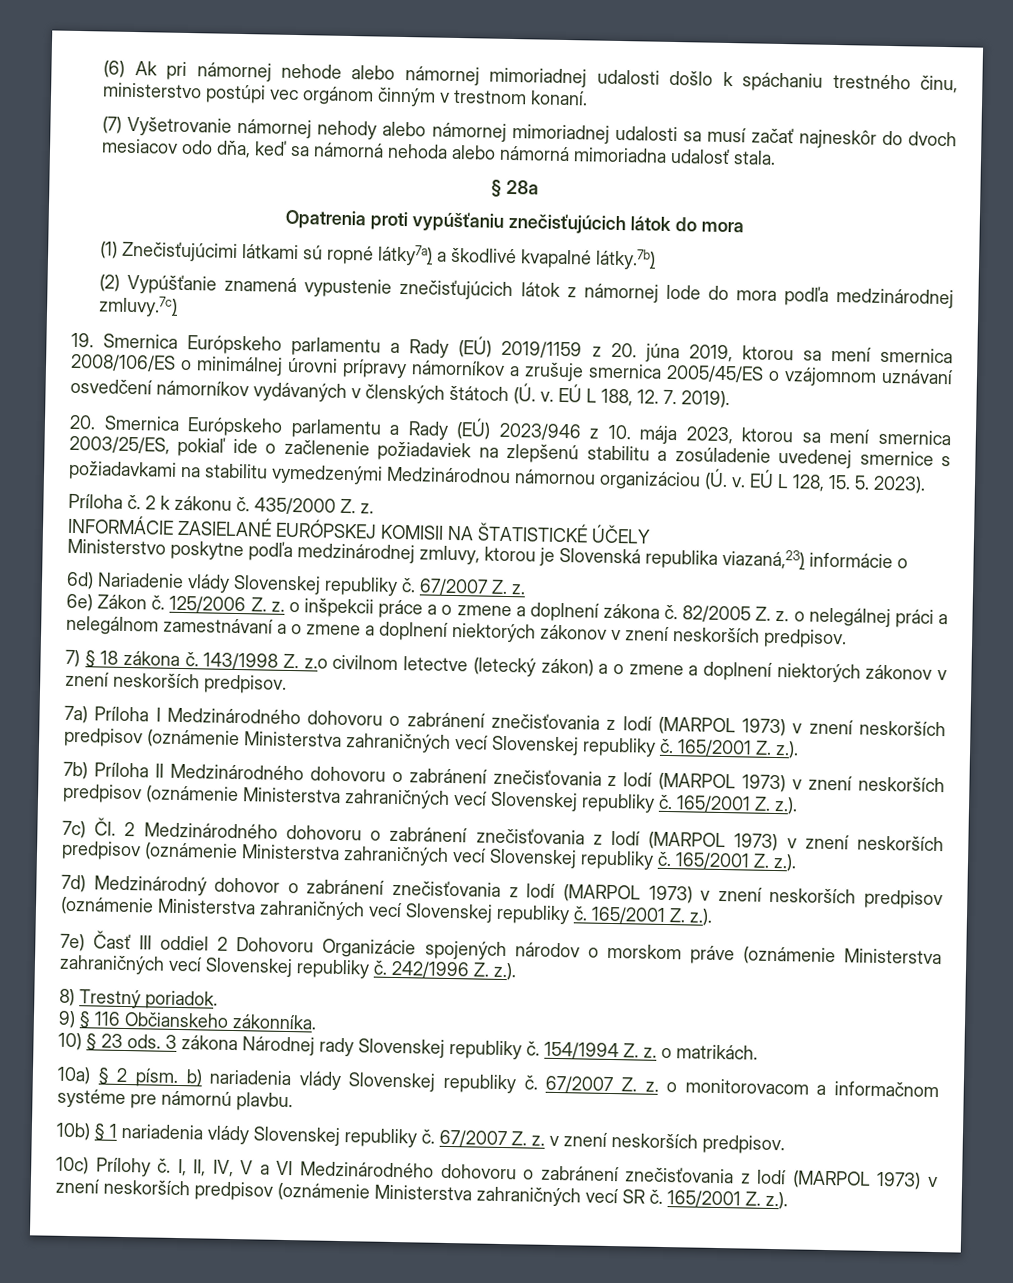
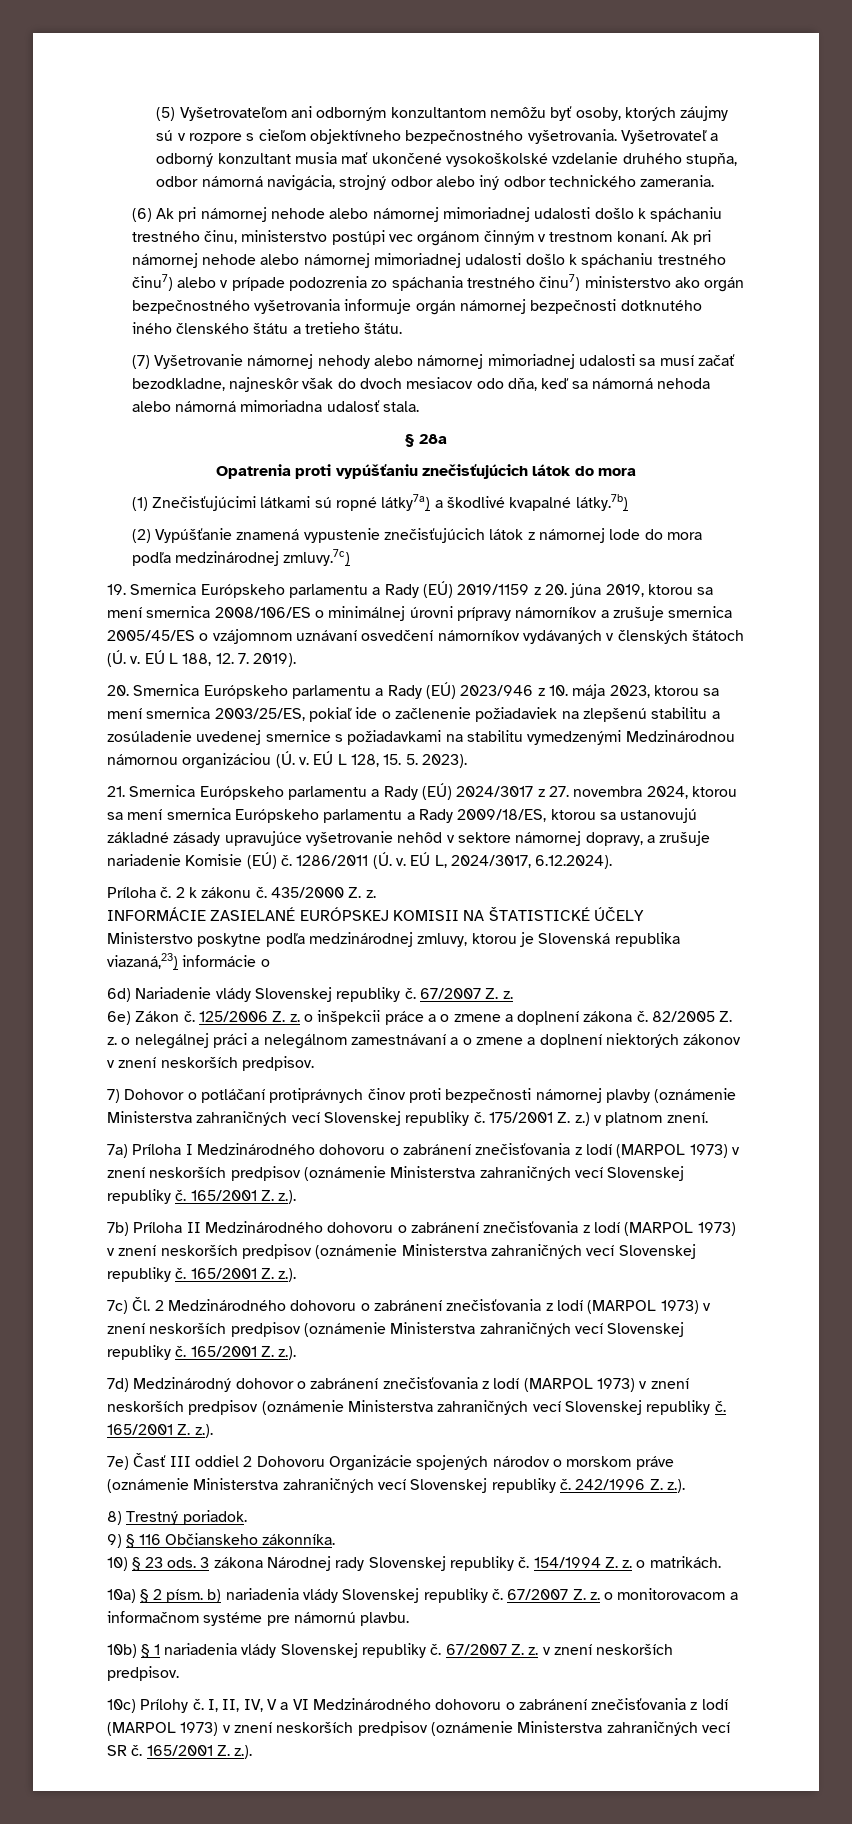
(103, 69) none -> [156,106,729,121] [156,129,719,144] [156,152,737,167] [156,175,715,191] (5) Vyšetrovateľom ani odborným konzultantom nemôžu byť osoby, ktorých záujmy sú v rozpore s cieľom objektívneho bezpečnostného vyšetrovania. Vyšetrovateľ a odborný konzultant musia mať ukončené vysokoškolské vzdelanie druhého stupňa, odbor námorná navigácia, strojný odbor alebo iný odbor technického zamerania. //
(589, 98) none -> [670,230,712,245] [131,253,726,268] [131,274,745,292] [131,299,702,315] [131,322,403,334] Ak pri námornej nehode alebo námornej mimoriadnej udalosti došlo k spáchaniu trestného činu7) alebo v prípade podozrenia zo spáchania trestného činu7) ministerstvo ako orgán bezpečnostného vyšetrovania informuje orgán námornej bezpečnosti dotknutého iného členského štátu a tretieho štátu.
[798,129,877,149] najneskôr -> [131,377,334,392] bezodkladne, najneskôr však
(926, 484) none -> [107,783,737,800] [107,808,698,823] [107,831,711,846] [107,852,613,869] // 21. Smernica Európskeho parlamentu a Rady (EÚ) 2024/3017 z 27. novembra 2024, ktorou sa mení smernica Európskeho parlamentu a Rady 2009/18/ES, ktorou sa ustanovujú základné zásady upravujúce vyšetrovanie nehôd v sektore námornej dopravy, a zrušuje nariadenie Komisie (EÚ) č. 1286/2011 (Ú. v. EÚ L, 2024/3017, 6.12.2024).
[84,650,948,683] [65,671,287,694] § 18 zákona č. 143/1998 Z. z.o civilnom letectve (letecký zákon) a o zmene a doplnení niektorých zákonov v znení neskorších predpisov. -> [124,1088,737,1103] [107,1111,708,1126] Dohovor o potláčaní protiprávnych činov proti bezpečnosti námornej plavby (oznámenie Ministerstva zahraničných vecí Slovenskej republiky č. 175/2001 Z. z.) v platnom znení.

